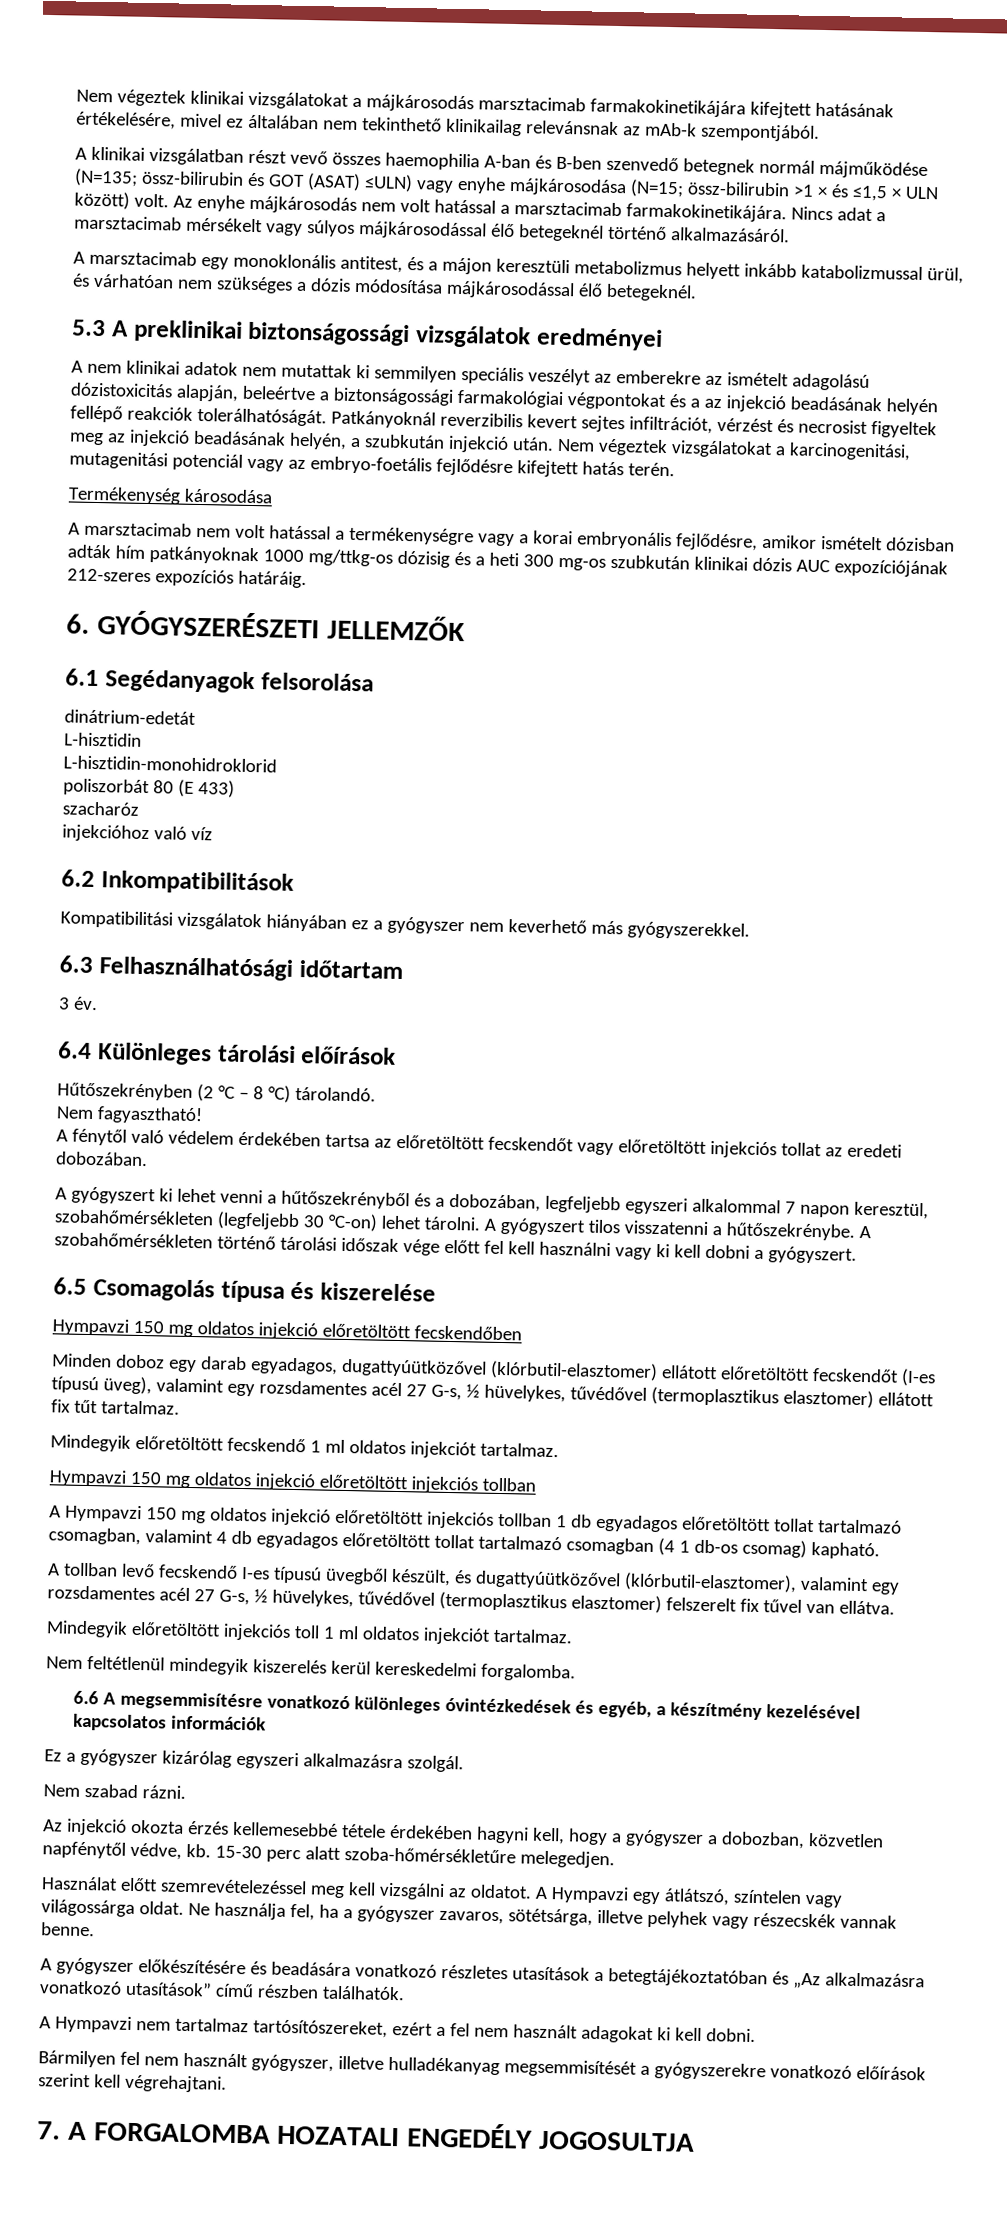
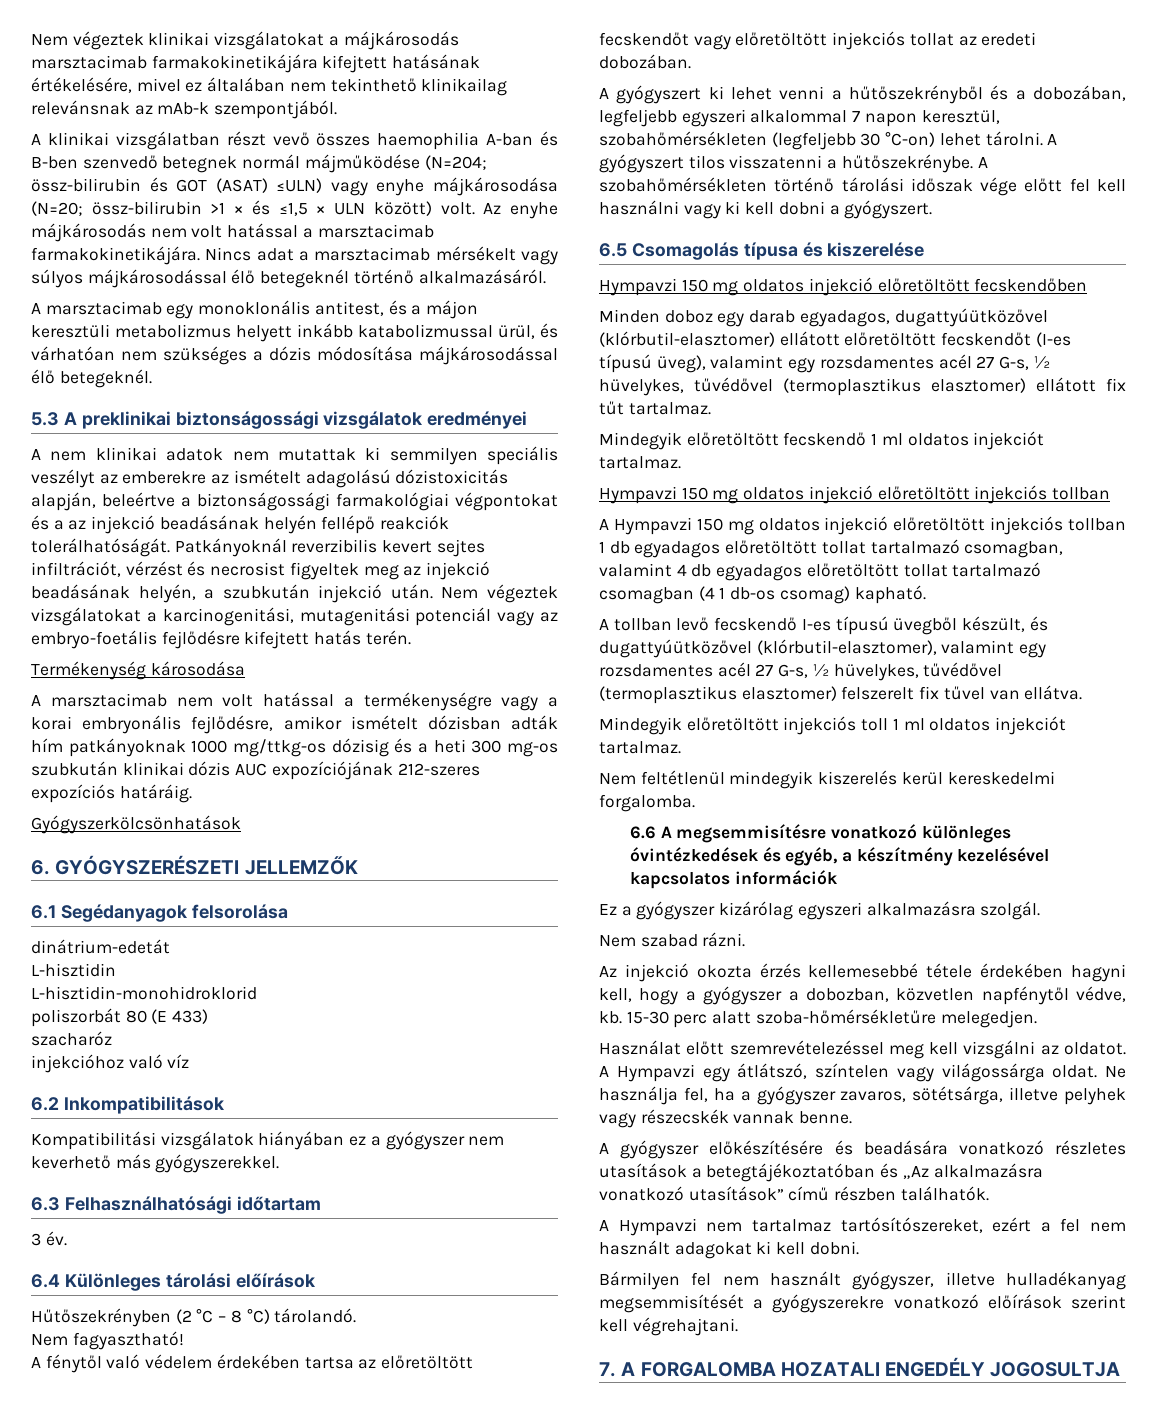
[74,168,138,187] (N=135; -> [424,155,487,170] (N=204;
[629,179,684,198] (N=15; -> [31,201,83,216] (N=20;
(307, 579) none -> [31,815,241,834] // Gyógyszerkölcsönhatások

